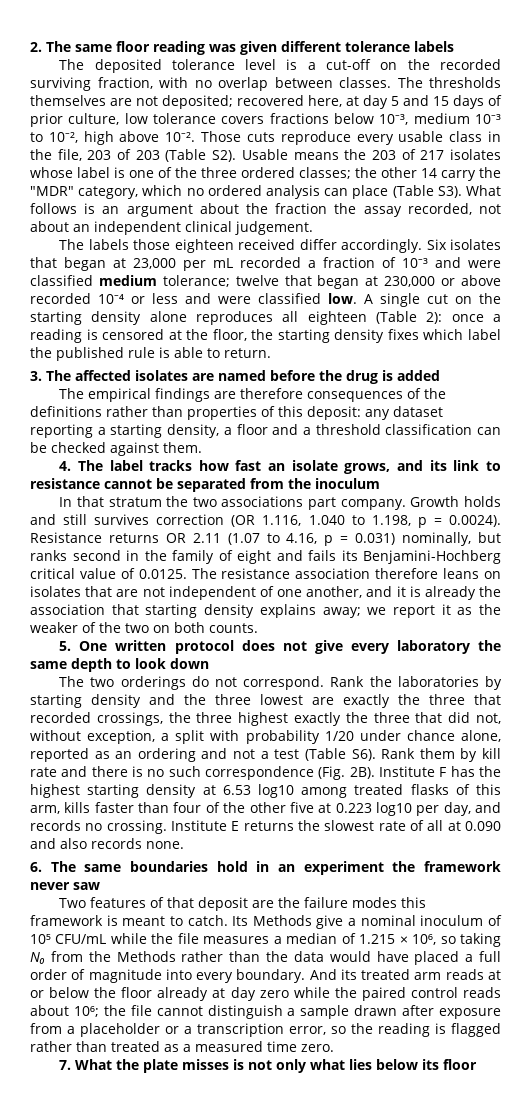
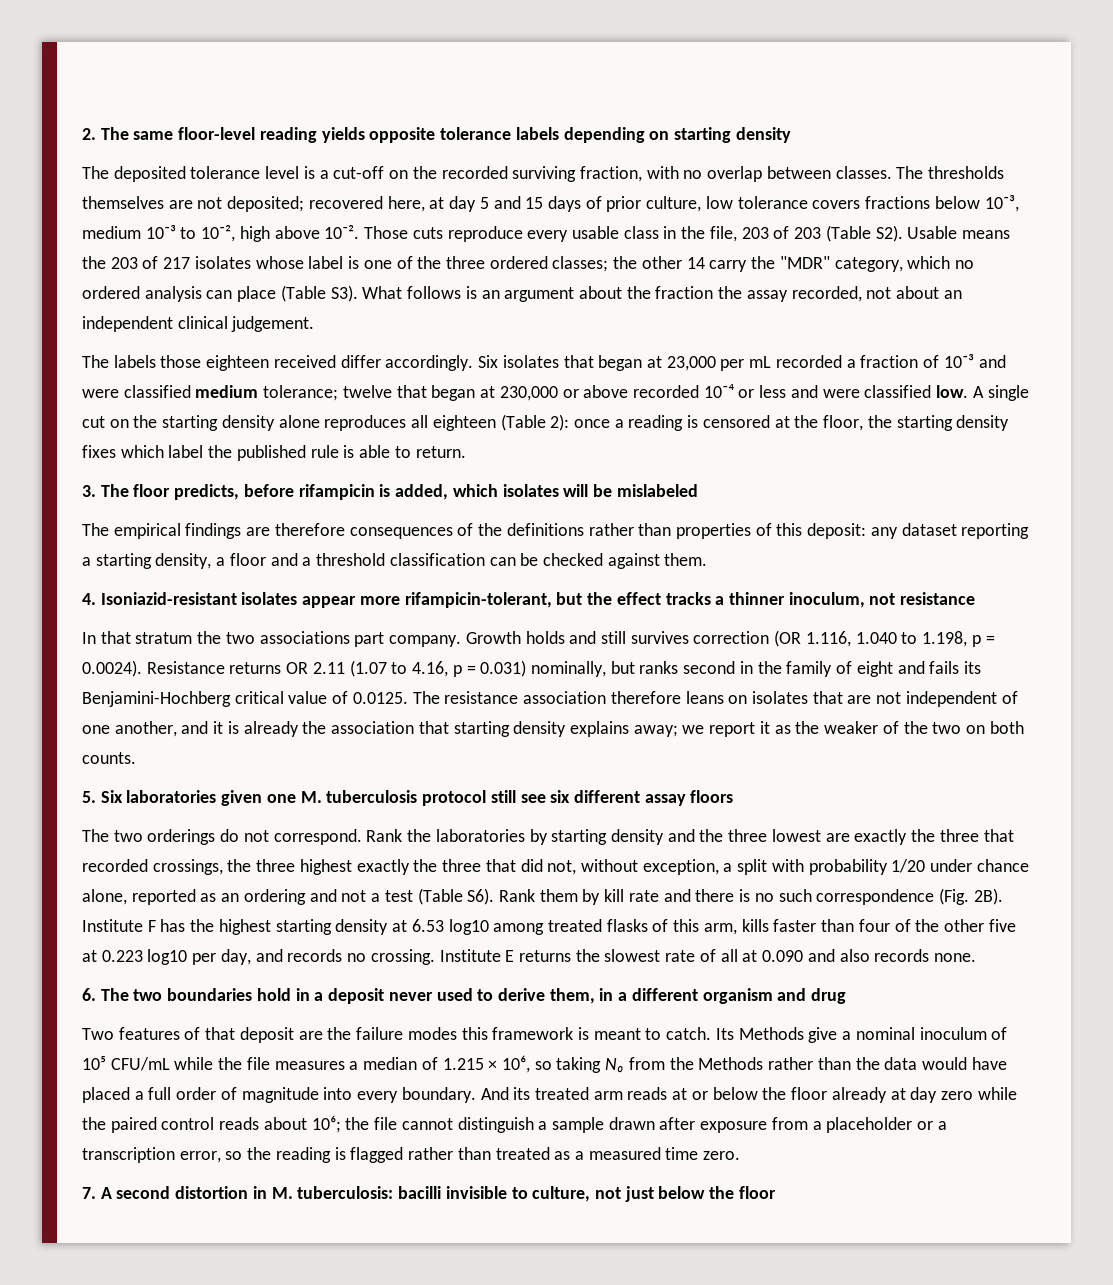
[116,41,454,55] floor reading was given different tolerance labels -> [178,127,791,143] floor-level reading yields opposite tolerance labels depending on starting density
[75,370,440,384] affected isolates are named before the drug is added -> [133,484,698,500] floor predicts, before rifampicin is added, which isolates will be mislabeled
[77,460,502,474] [30,478,380,492] The label tracks how fast an isolate grows, and its link to resistance cannot be separated from the inoculum -> [100,592,976,608] Isoniazid-resistant isolates appear more rifampicin-tolerant, but the effect tracks a thinner inoculum, not resistance
[79,640,501,654] [30,658,209,672] One written protocol does not give every laboratory the same depth to look down -> [100,790,734,806] Six laboratories given one M. tuberculosis protocol still see six different assay floors
[84,864,122,872] same -> [133,989,163,1001] two
[278,861,502,875] [30,882,100,890] an experiment the framework never saw -> [314,988,847,1004] a deposit never used to derive them, in a different organism and drug
[75,1059,440,1073] What the plate misses is not only what lies below its -> [100,1186,735,1202] A second distortion in M. tuberculosis: bacilli invisible to culture, not just below the

